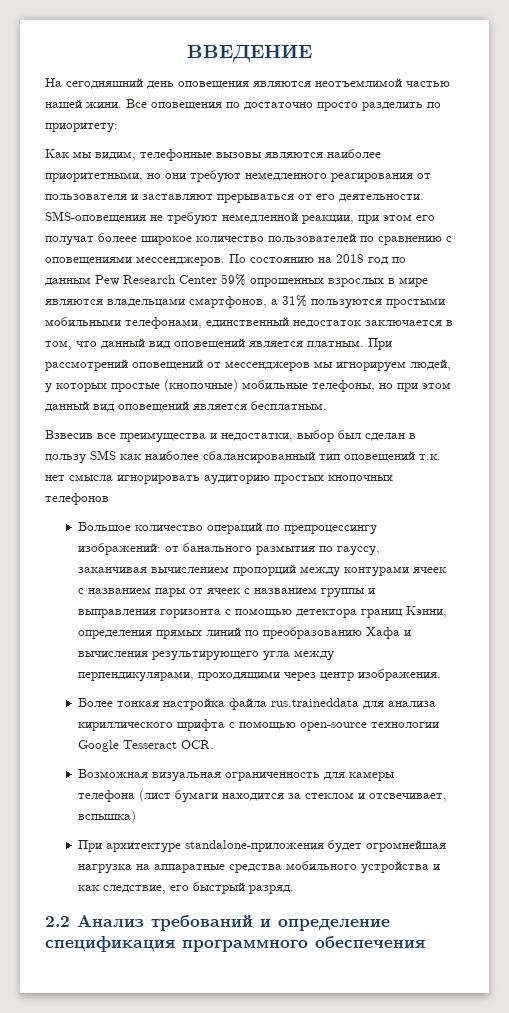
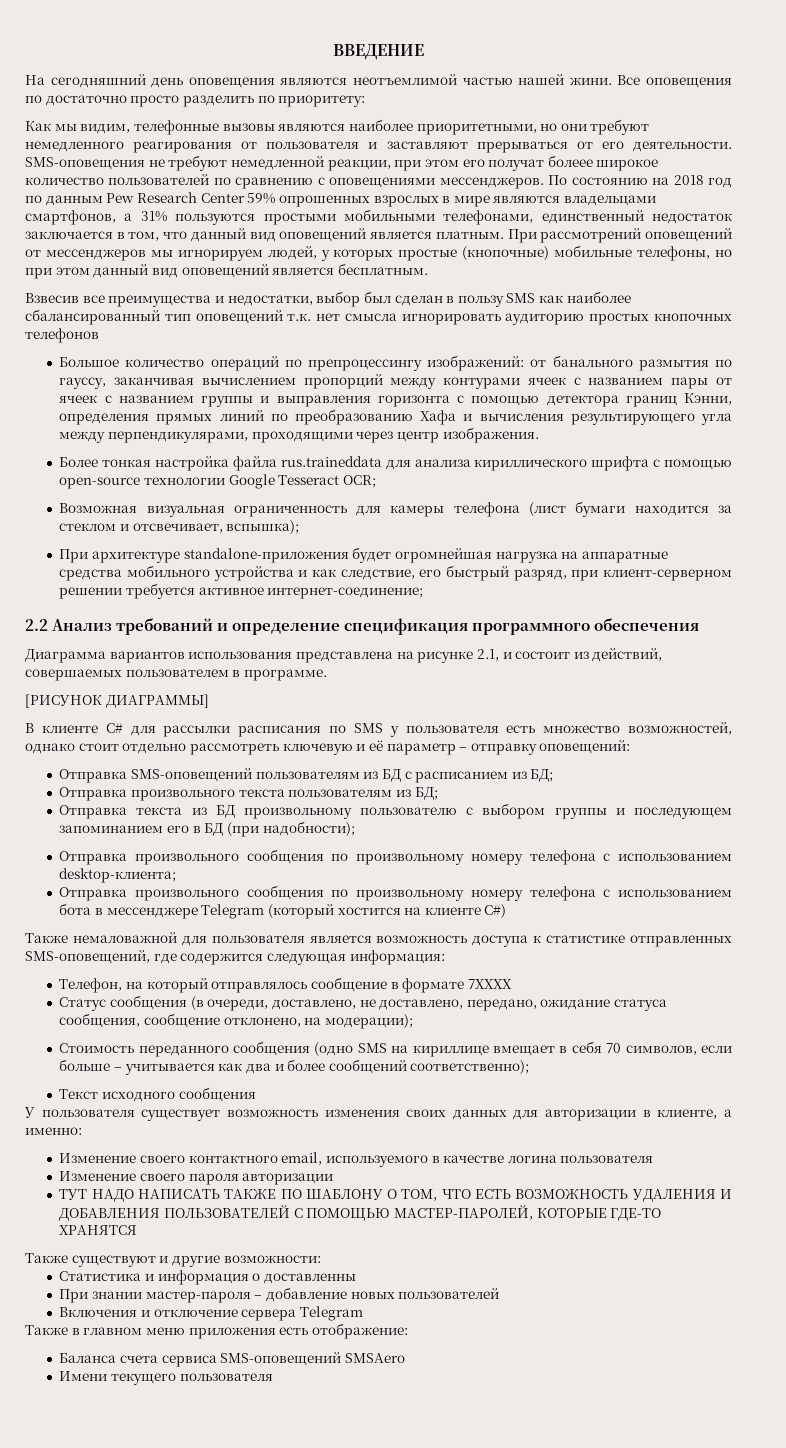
[181,740,215,749] OCR. -> [342,475,376,488] OCR;
[78,810,137,823] вспышка) -> [226,520,300,534] вспышка);
[249,885,295,894] разряд. -> [513,569,732,581] [59,583,424,599] разряд, при клиент-серверном решении требуется активное интернет-соединение;
(425, 942) none -> [25,648,663,663] [25,669,327,681] [25,694,209,708] [25,722,732,737] [25,740,631,755] [59,768,554,783] [59,787,438,801] [59,803,733,819] [59,821,355,837] [59,849,732,865] [59,868,177,883] [59,885,732,901] [59,903,507,919] [25,932,733,947] [25,950,445,965] [59,977,512,993] [59,995,668,1011] [59,1013,413,1029] [59,1041,733,1057] [59,1059,530,1075] [59,1087,256,1102] [24,1107,732,1121] [25,1127,82,1135] [59,1152,654,1167] [59,1171,334,1185] [59,1189,732,1202] [59,1205,662,1221] [59,1225,138,1235] [25,1253,321,1267] [59,1270,356,1285] [59,1287,500,1303] [59,1306,363,1321] [25,1323,408,1339] [59,1352,405,1367] [59,1371,273,1385] // Диаграмма вариантов использования представлена на рисунке 2.1, и состоит из действий, совершаемых пользователем в программе. // [РИСУНОК ДИАГРАММЫ] // В клиенте С# для рассылки расписания по SMS у пользователя есть множество возможностей, однако стоит отдельно рассмотреть ключевую и её параметр – отправку оповещений: // Отправка SMS-оповещений пользователям из БД с расписанием из БД; // Отправка произвольного текста пользователям из БД; // Отправка текста из БД произвольному пользователю с выбором группы и последующем запоминанием его в БД (при надобности); // Отправка произвольного сообщения по произвольному номеру телефона с использованием desktop-клиента; // Отправка произвольного сообщения по произвольному номеру телефона с использованием бота в мессенджере Telegram (который хостится на клиенте C#) // Также немаловажной для пользователя является возможность доступа к статистике отправленных SMS-оповещений, где содержится следующая информация: // Телефон, на который отправлялось сообщение в формате 7XXXX // Статус сообщения (в очереди, доставлено, не доставлено, передано, ожидание статуса сообщения, сообщение отклонено, на модерации); // Стоимость переданного сообщения (одно SMS на кириллице вмещает в себя 70 символов, если больше – учитывается как два и более сообщений соответственно); // Текст исходного сообщения // У пользователя существует возможность изменения своих данных для авторизации в клиенте, а именно: // Изменение своего контактного email, используемого в качестве логина пользователя // Изменение своего пароля авторизации // ТУТ НАДО НАПИСАТЬ ТАКЖЕ ПО ШАБЛОНУ О ТОМ, ЧТО ЕСТЬ ВОЗМОЖНОСТЬ УДАЛЕНИЯ И ДОБАВЛЕНИЯ ПОЛЬЗОВАТЕЛЕЙ С ПОМОЩЬЮ МАСТЕР-ПАРОЛЕЙ, КОТОРЫЕ ГДЕ-ТО ХРАНЯТСЯ // Также существуют и другие возможности: // Статистика и информация о доставленны // При знании мастер-пароля – добавление новых пользователей // Включения и отключение сервера Telegram // Также в главном меню приложения есть отображение: // Баланса счета сервиса SMS-оповещений SMSAero // Имени текущего пользователя

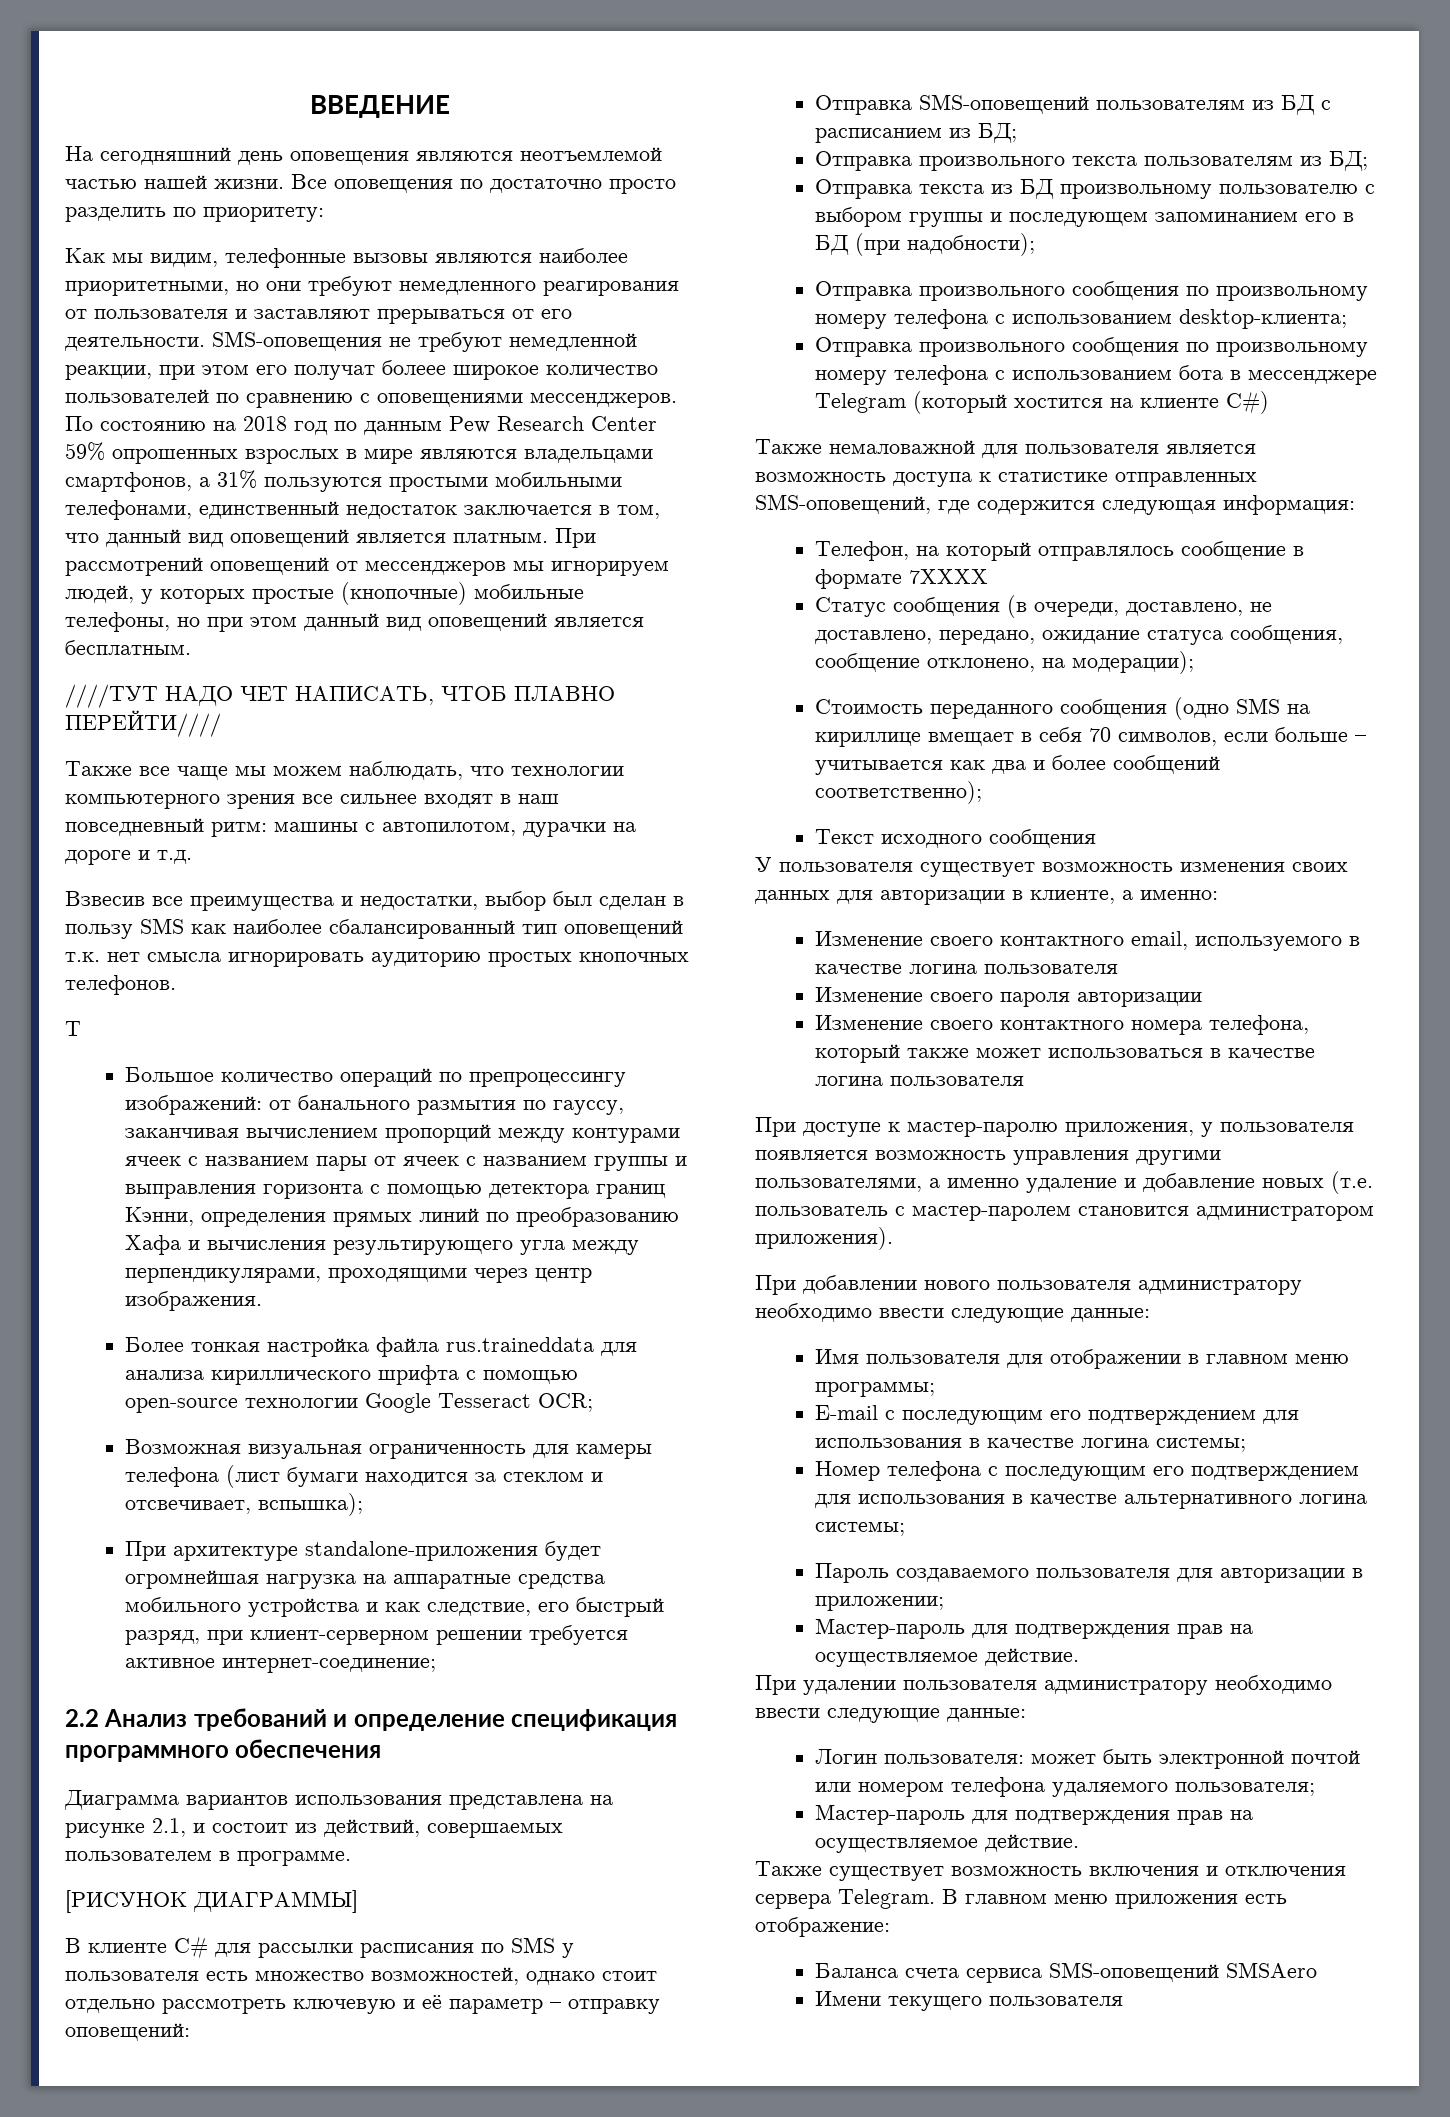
[353,74,457,85] неотъемлимой -> [520,147,662,161] неотъемлемой
[569,77,612,85] жини. -> [214,179,284,189] жизни.
(428, 269) none -> [65,684,615,708] [65,710,221,737] [65,761,624,780] [65,794,559,809] [65,818,636,837] [65,850,192,865] // ////ТУТ НАДО ЧЕТ НАПИСАТЬ, ЧТОБ ПЛАВНО ПЕРЕЙТИ//// // Также все чаще мы можем наблюдать, что технологии компьютерного зрения все сильнее входят в наш повседневный ритм: машины с автопилотом, дурачки на дороге и т.д.
[25,328,99,343] телефонов -> [65,975,176,995] [65,1021,81,1036] телефонов. // Т
[59,1189,732,1202] [59,1205,662,1221] [59,1225,138,1235] [25,1253,321,1267] [59,1270,356,1285] [59,1287,500,1303] [59,1306,363,1321] [25,1325,80,1335] ТУТ НАДО НАПИСАТЬ ТАКЖЕ ПО ШАБЛОНУ О ТОМ, ЧТО ЕСТЬ ВОЗМОЖНОСТЬ УДАЛЕНИЯ И ДОБАВЛЕНИЯ ПОЛЬЗОВАТЕЛЕЙ С ПОМОЩЬЮ МАСТЕР-ПАРОЛЕЙ, КОТОРЫЕ ГДЕ-ТО ХРАНЯТСЯ // Также существуют и другие возможности: // Статистика и информация о доставленны // При знании мастер-пароля – добавление новых пользователей // Включения и отключение сервера Telegram // Также в -> [815,1015,1310,1035] [815,1044,1316,1063] [815,1076,1025,1086] [755,1117,1354,1137] [755,1150,1221,1165] [755,1171,1373,1194] [755,1206,1374,1221] [755,1227,893,1250] [755,1275,1302,1295] [755,1303,1150,1323] [815,1349,1350,1369] [815,1382,936,1397] [815,1405,1300,1425] [815,1438,1247,1452] [815,1461,1360,1481] [815,1494,1368,1509] [815,1522,906,1536] [815,1563,1364,1583] [815,1596,945,1611] [815,1618,1254,1639] [815,1648,1080,1667] [755,1675,1332,1695] [755,1708,1026,1723] [815,1749,1361,1769] [815,1777,1316,1797] [815,1804,1254,1825] [815,1834,1080,1853] [755,1861,1346,1881] [755,1889,958,1909] Изменение своего контактного номера телефона, который также может использоваться в качестве логина пользователя // При доступе к мастер-паролю приложения, у пользователя появляется возможность управления другими пользователями, а именно удаление и добавление новых (т.е. пользователь с мастер-паролем становится администратором приложения). // При добавлении нового пользователя администратору необходимо ввести следующие данные: // Имя пользователя для отображении в главном меню программы; // E-mail с последующим его подтверждением для использования в качестве логина системы; // Номер телефона с последующим его подтверждением для использования в качестве альтернативного логина системы; // Пароль создаваемого пользователя для авторизации в приложении; // Мастер-пароль для подтверждения прав на осуществляемое действие. // При удалении пользователя администратору необходимо ввести следующие данные: // Логин пользователя: может быть электронной почтой или номером телефона удаляемого пользователя; // Мастер-пароль для подтверждения прав на осуществляемое действие. // Также существует возможность включения и отключения сервера Telegram. В

